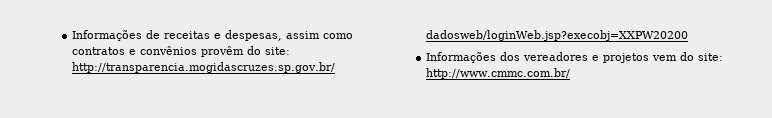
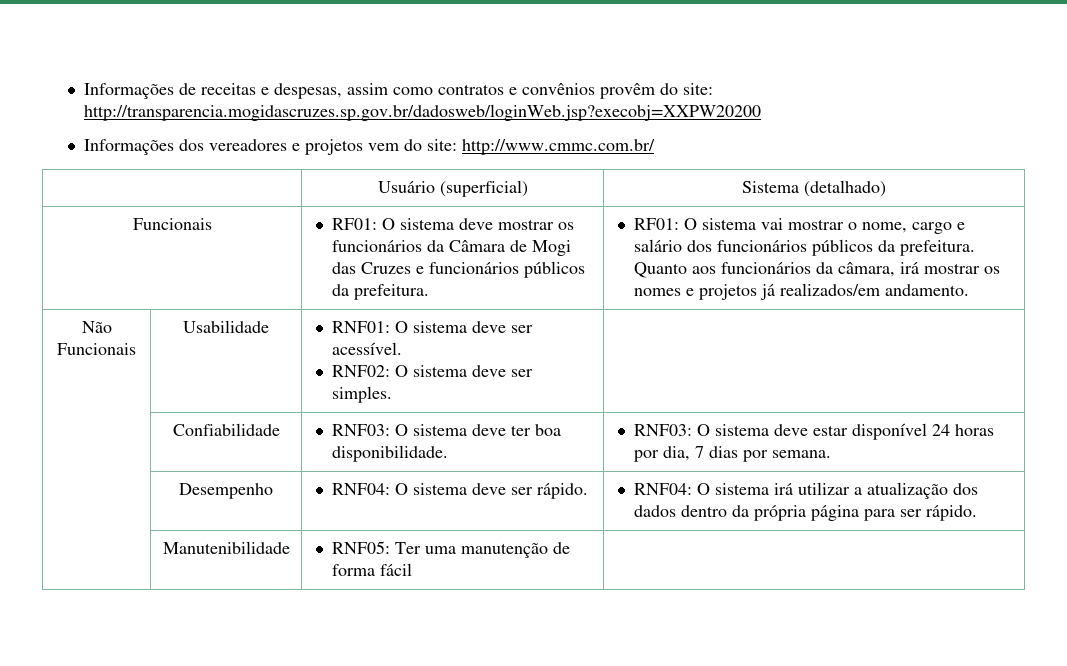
(570, 73) none -> [377,180,528,197] [742,180,886,197] [132,218,212,230] [332,218,575,230] [332,240,572,256] [332,261,586,278] [332,284,430,300] [634,218,966,234] [634,239,976,256] [634,262,1001,278] [634,283,970,300] [81,321,112,333] [57,343,136,355] [183,320,269,333] [332,321,534,333] [332,342,403,355] [332,365,534,377] [332,386,393,403] [172,423,280,436] [332,424,562,436] [332,445,449,462] [634,423,995,440] [634,446,832,462] [179,483,273,499] [332,483,589,499] [634,482,979,499] [634,505,978,521] [162,541,290,554] [332,541,571,558] [332,563,413,576] // | Usuário (superficial) | Sistema (detalhado) // Funcionais | RF01: O sistema deve mostrar os funcionários da Câmara de Mogi das Cruzes e funcionários públicos da prefeitura. | RF01: O sistema vai mostrar o nome, cargo e salário dos funcionários públicos da prefeitura. Quanto aos funcionários da câmara, irá mostrar os nomes e projetos já realizados/em andamento. // Não Funcionais | Usabilidade | RNF01: O sistema deve ser acessível. // RNF02: O sistema deve ser simples. | // | Confiabilidade | RNF03: O sistema deve ter boa disponibilidade. | RNF03: O sistema deve estar disponível 24 horas por dia, 7 dias por semana. // | Desempenho | RNF04: O sistema deve ser rápido. | RNF04: O sistema irá utilizar a atualização dos dados dentro da própria página para ser rápido. // | Manutenibilidade | RNF05: Ter uma manutenção de forma fácil |

